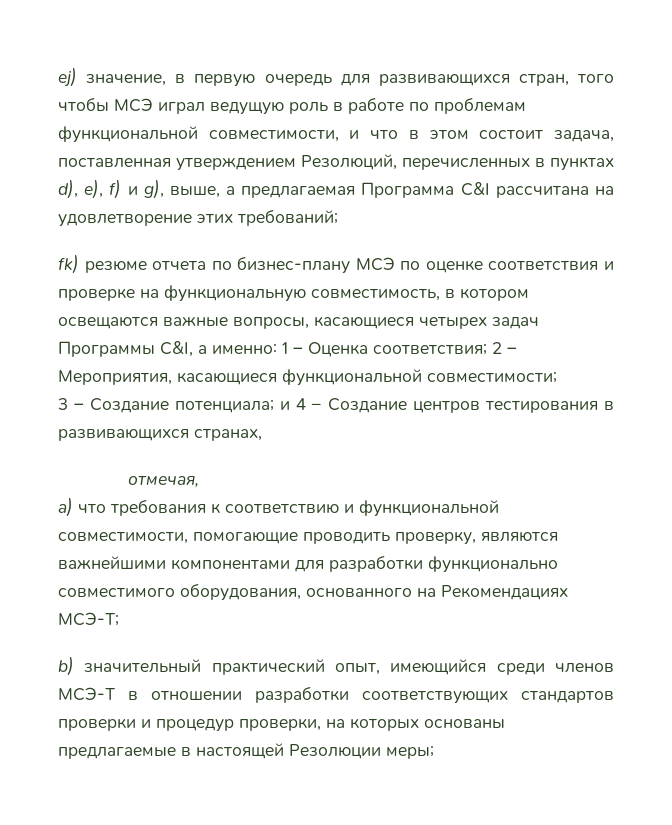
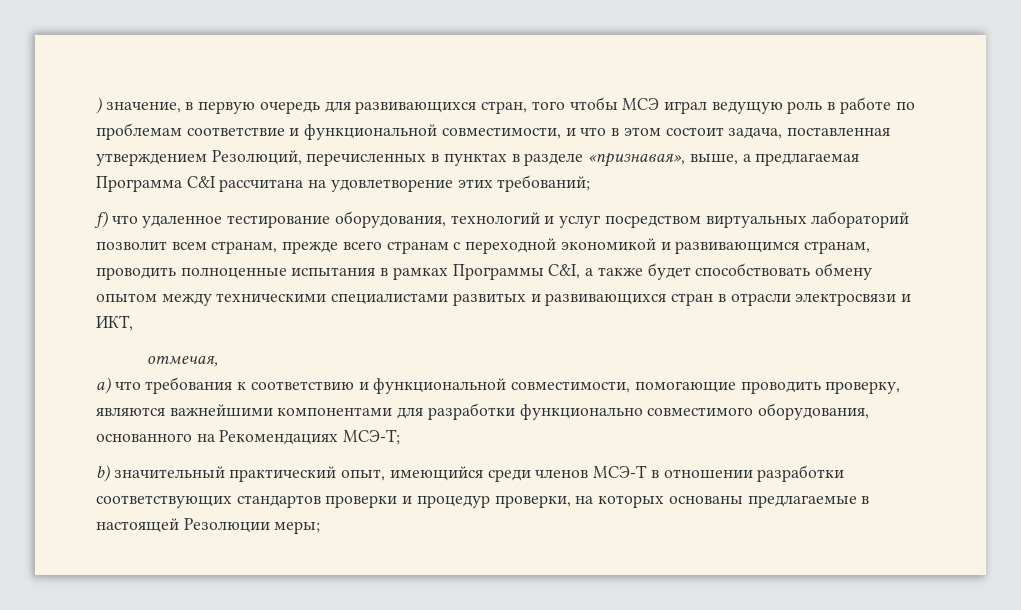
[58,67,77,87] ej) -> [96,97,102,114] )
(526, 105) none -> [186,127,300,136] соответствие и
[58,179,164,199] d), e), f) и g), -> [511,153,686,167] в разделе «признавая»,
[58,254,614,274] [58,285,529,302] [58,316,539,329] [58,341,517,357] [58,369,557,386] [58,398,614,413] [58,429,262,441] fk) резюме отчета по бизнес-плану МСЭ по оценке соответствия и проверке на функциональную совместимость, в котором освещаются важные вопросы, касающиеся четырех задач Программы C&I, а именно: 1 – Оценка соответствия; 2 – Мероприятия, касающиеся функциональной совместимости; // 3 – Создание потенциала; и 4 − Создание центров тестирования в развивающихся странах, -> [94,211,910,228] [96,238,870,254] [96,263,872,280] [96,293,911,306] [96,315,133,331] f) что удаленное тестирование оборудования, технологий и услуг посредством виртуальных лабораторий позволит всем странам, прежде всего странам с переходной экономикой и развивающимся странам, проводить полноценные испытания в рамках Программы C&I, а также будет способствовать обмену опытом между техническими специалистами развитых и развивающихся стран в отрасли электросвязи и ИКТ,

